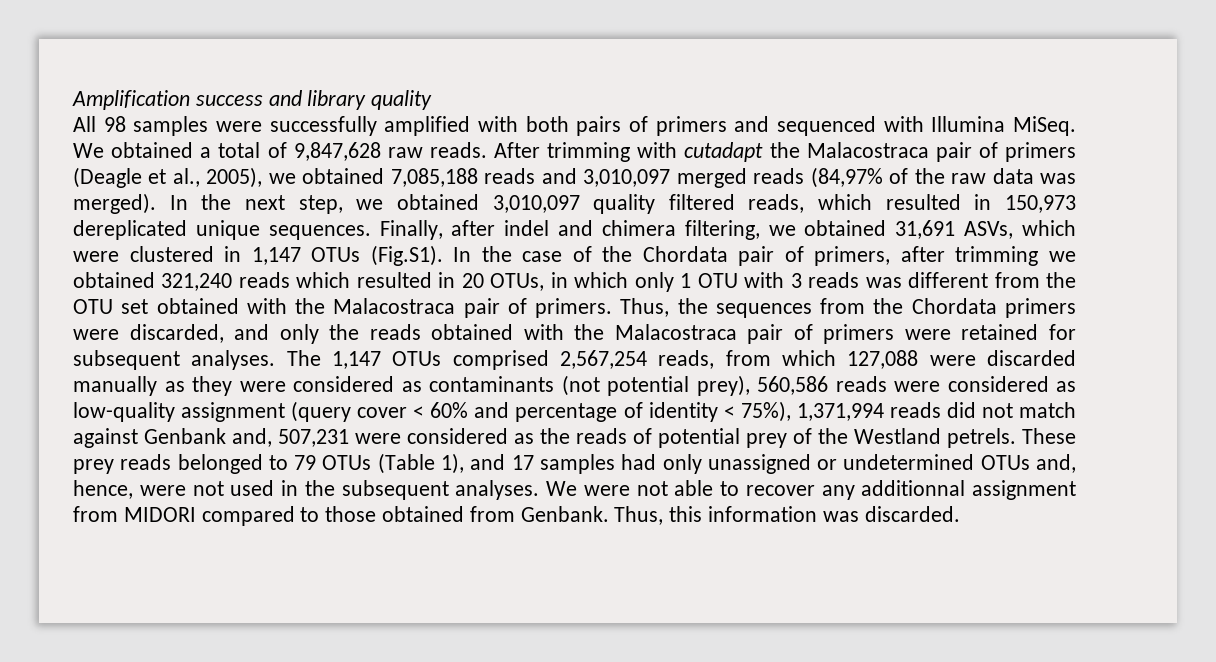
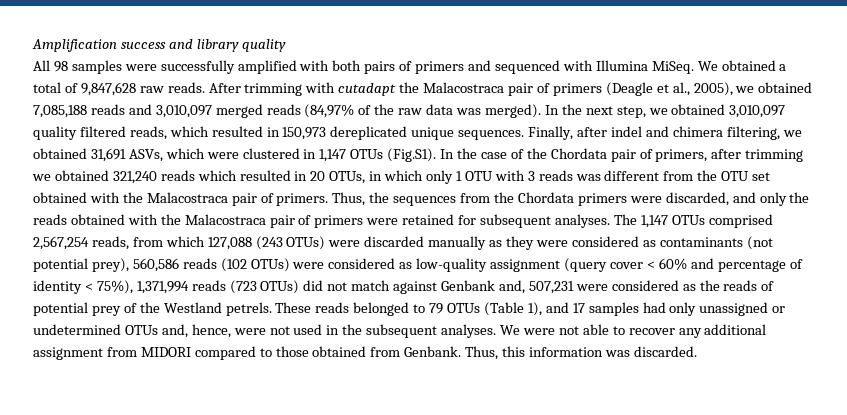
(919, 359) none -> [255,236,326,250] (243 OTUs)
(887, 384) none -> [220,258,290,272] (102 OTUs)
(941, 410) none -> [229,280,300,294] (723 OTUs)
[73,459,114,474] prey -> (312, 307) none
[861,480,966,496] additionnal -> [704,324,767,335] additional

